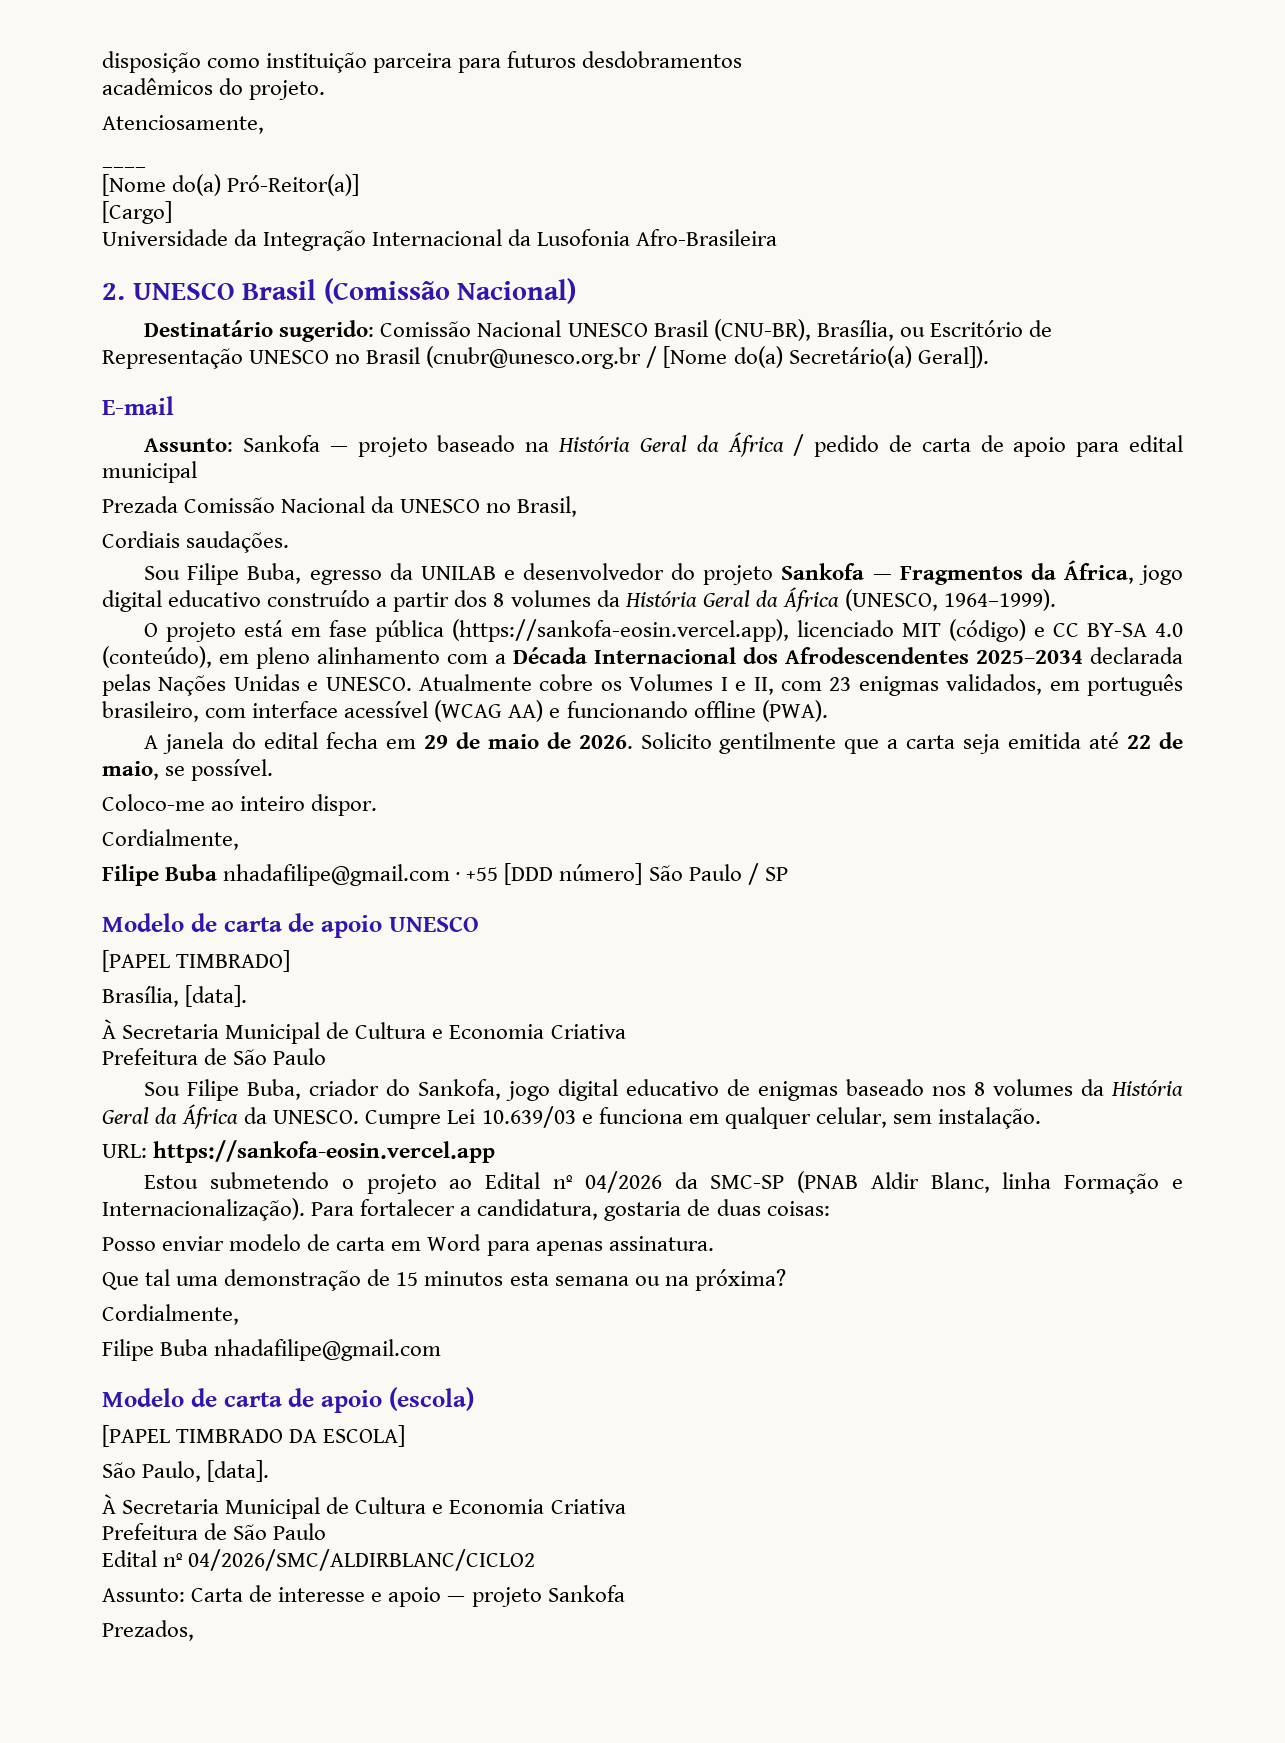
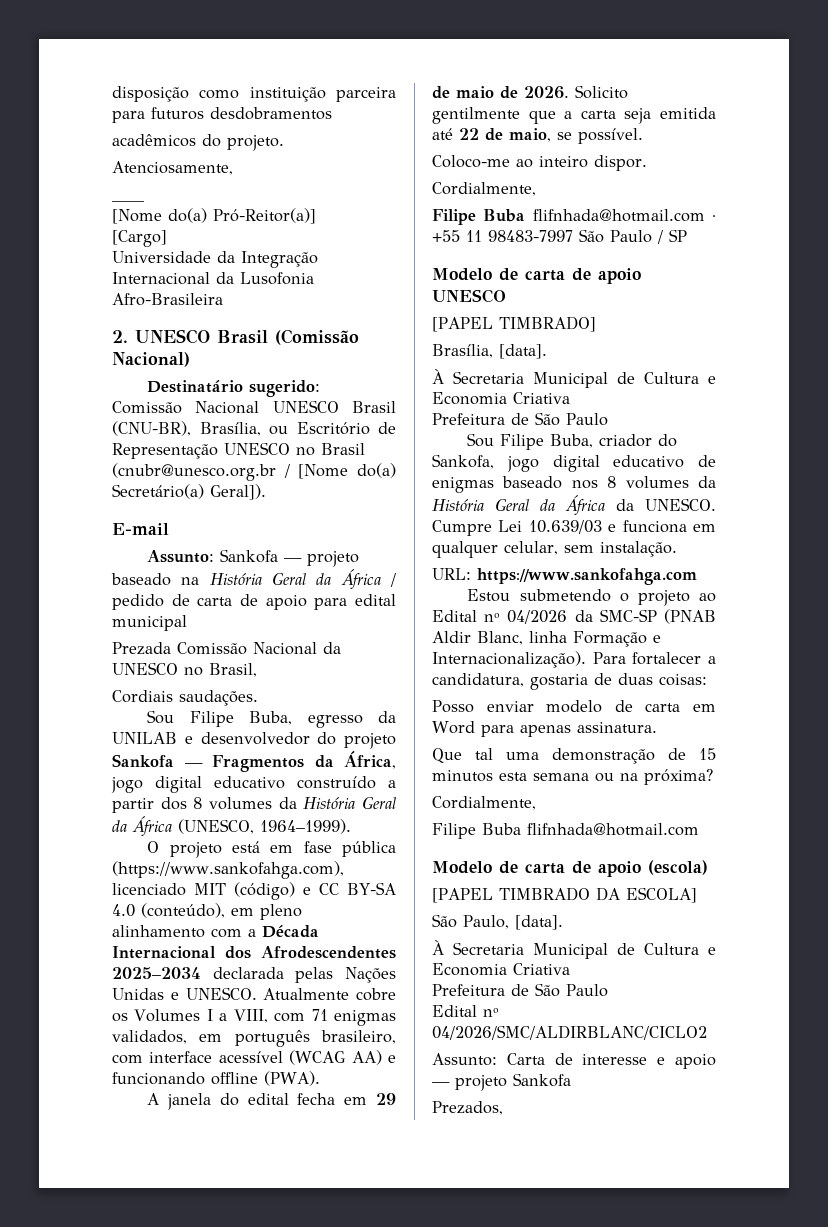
[452,619,790,642] (https://sankofa-eosin.vercel.app), -> [112,861,344,879] (https://www.sankofahga.com),
[735,677,852,695] e II, com 23 -> [219,1009,328,1023] a VIII, com 71
[223,864,451,886] nhadafilipe@gmail.com -> [532,209,705,222] flifnhada@hotmail.com
[504,863,643,885] [DDD número] -> [466,230,573,242] 11 98483-7997
[153,1140,496,1163] https://sankofa-eosin.vercel.app -> [477,568,697,585] https://www.sankofahga.com
[214,1339,442,1361] nhadafilipe@gmail.com -> [527,823,699,836] flifnhada@hotmail.com

